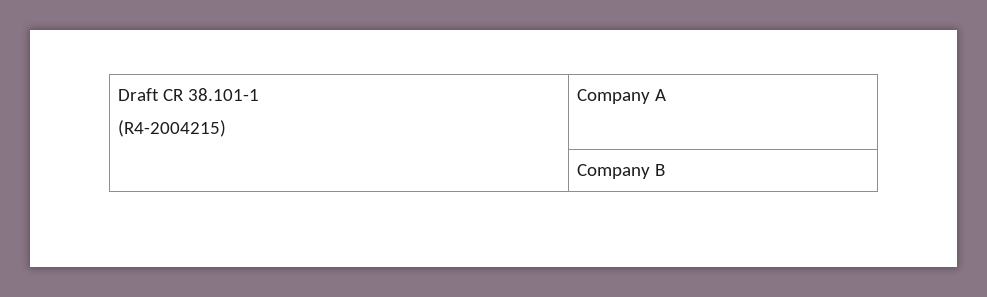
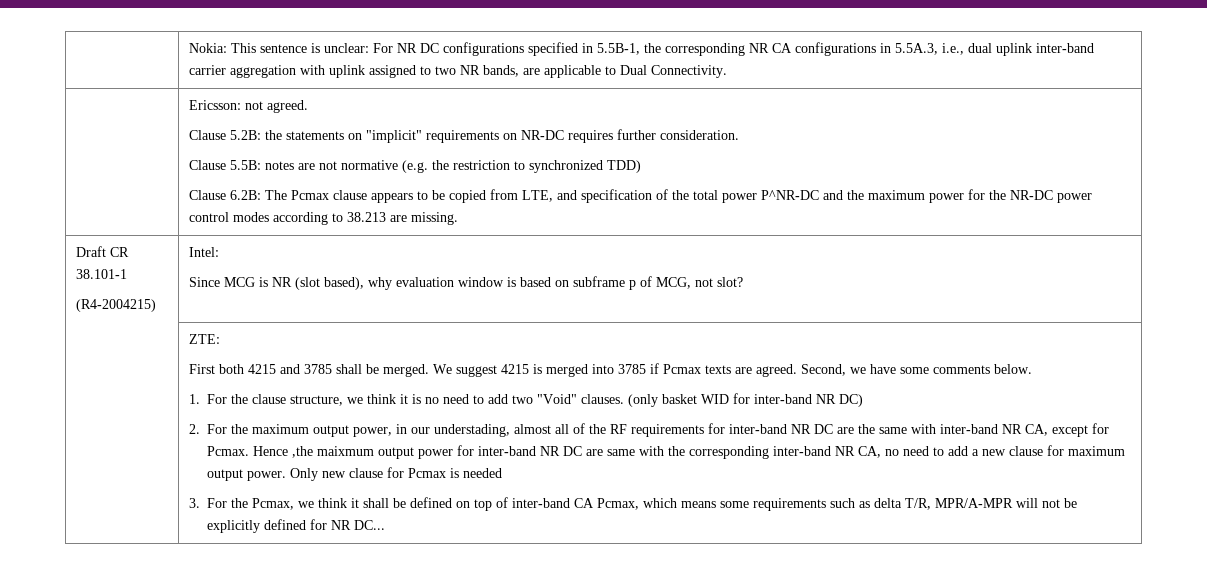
[117,88,259,101] [117,120,226,137] [576,89,666,104] [576,164,665,179] Draft CR 38.101-1 // (R4-2004215) | Company A // | Company B -> [188,42,1094,56] [188,65,727,78] [188,100,308,113] [188,129,739,143] [188,160,641,173] [188,189,1092,203] [188,212,458,225] [75,246,129,257] [75,269,127,279] [75,299,156,312] [188,247,219,257] [188,276,743,290] [188,334,220,344] [188,363,1032,377] [188,393,863,407] [188,423,1109,437] [206,445,1125,459] [206,467,502,481] [188,497,1077,511] [206,519,385,533] | Nokia: This sentence is unclear: For NR DC configurations specified in 5.5B-1, the corresponding NR CA configurations in 5.5A.3, i.e., dual uplink inter-band carrier aggregation with uplink assigned to two NR bands, are applicable to Dual Connectivity. // | Ericsson: not agreed. // Clause 5.2B: the statements on "implicit" requirements on NR-DC requires further consideration. // Clause 5.5B: notes are not normative (e.g. the restriction to synchronized TDD) // Clause 6.2B: The Pcmax clause appears to be copied from LTE, and specification of the total power P^NR-DC and the maximum power for the NR-DC power control modes according to 38.213 are missing. // Draft CR 38.101-1 // (R4-2004215) | Intel: // Since MCG is NR (slot based), why evaluation window is based on subframe p of MCG, not slot? // | ZTE: // First both 4215 and 3785 shall be merged. We suggest 4215 is merged into 3785 if Pcmax texts are agreed. Second, we have some comments below. // 1. For the clause structure, we think it is no need to add two "Void" clauses. (only basket WID for inter-band NR DC) // 2. For the maximum output power, in our understading, almost all of the RF requirements for inter-band NR DC are the same with inter-band NR CA, except for Pcmax. Hence ,the maixmum output power for inter-band NR DC are same with the corresponding inter-band NR CA, no need to add a new clause for maximum output power. Only new clause for Pcmax is needed // 3. For the Pcmax, we think it shall be defined on top of inter-band CA Pcmax, which means some requirements such as delta T/R, MPR/A-MPR will not be explicitly defined for NR DC...

